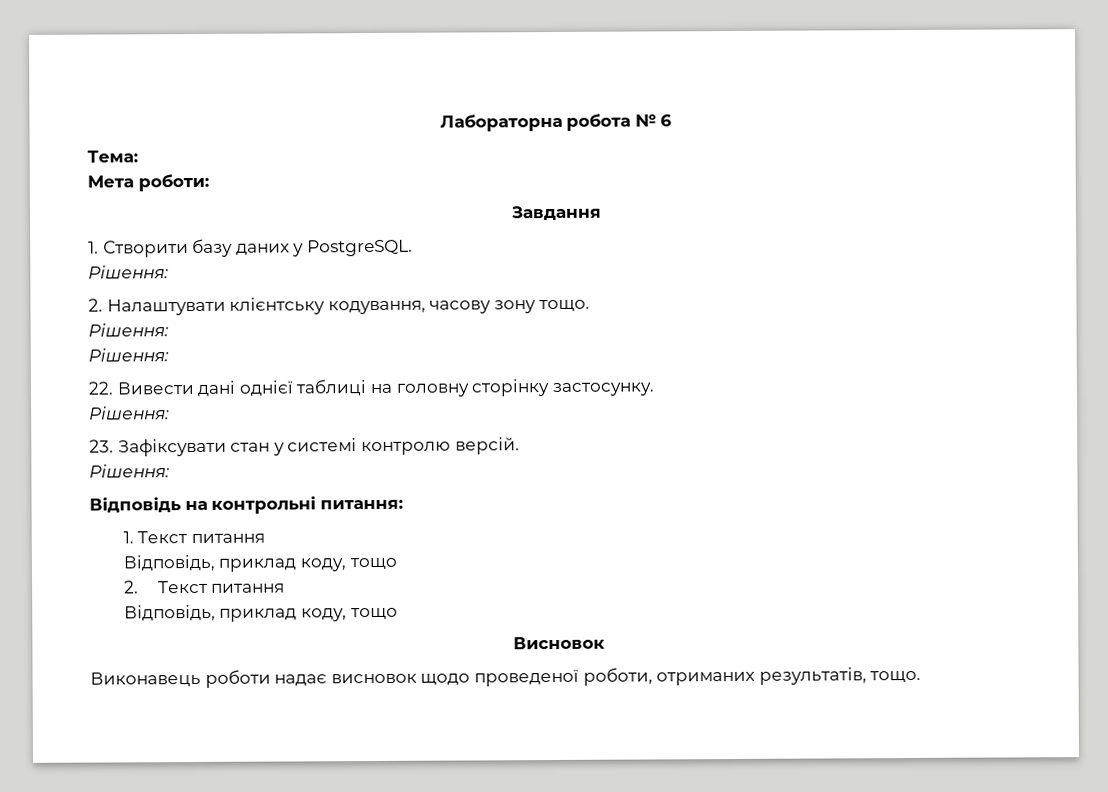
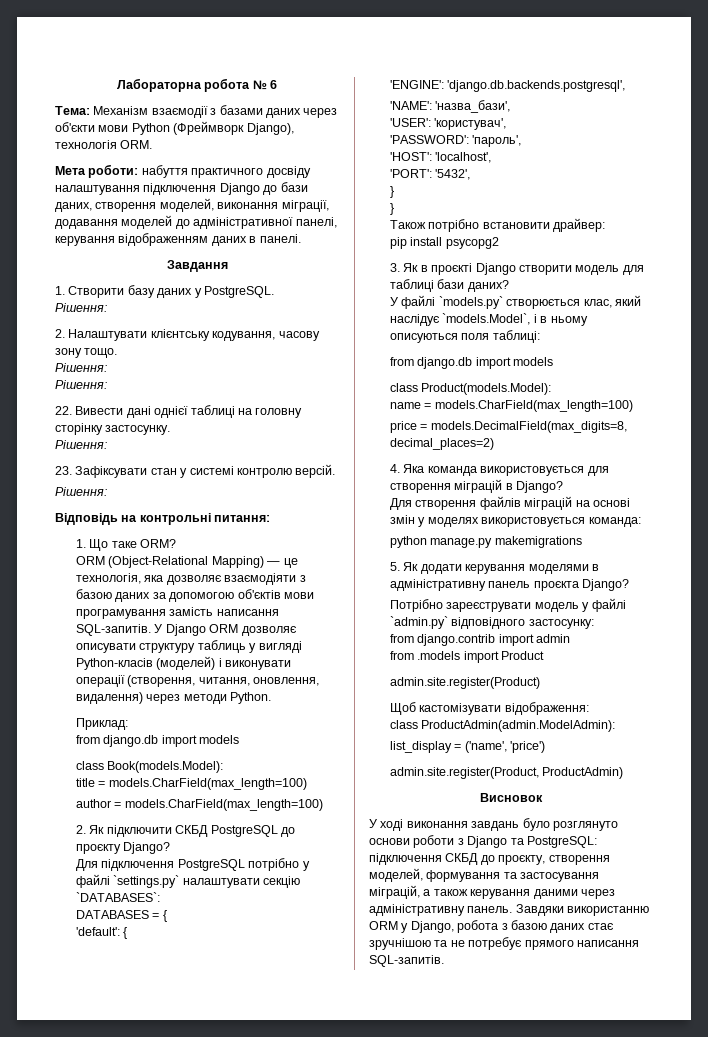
[87,173,209,192] // Мета роботи: -> [93,105,338,118] [55,121,294,135] [55,140,153,149] [55,164,311,178] [55,182,308,195] [55,198,329,212] [55,215,337,229] [55,233,301,246] Механізм взаємодії з базами даних через об'єкти мови Python (Фреймворк Django), технологія ORM. // Мета роботи: набуття практичного досвіду налаштування підключення Django до бази даних, створення моделей, виконання міграції, додавання моделей до адміністративної панелі, керування відображенням даних в панелі.
[137,531,266,544] [122,554,397,572] [123,580,286,594] [123,604,398,622] [513,636,605,650] [90,667,922,688] Текст питання // Відповідь, приклад коду, тощо // 2. Текст питання // Відповідь, приклад коду, тощо // Висновок // Виконавець роботи надає висновок щодо проведеної роботи, отриманих результатів, тощо. -> [89,539,177,551] [76,556,298,568] [76,573,306,585] [76,589,314,602] [76,607,279,619] [76,624,297,636] [76,640,302,653] [76,656,292,670] [76,675,320,687] [76,692,272,704] [76,718,129,730] [76,735,240,747] [76,761,224,773] [76,778,307,790] [76,799,323,811] [76,825,295,837] [76,842,171,854] [76,858,310,871] [76,874,301,888] [76,892,161,902] [76,910,167,922] [76,927,128,939] [390,80,626,92] [390,100,511,113] [390,118,507,130] [390,135,522,147] [390,152,492,163] [390,169,471,180] [390,186,395,198] [390,203,395,215] [390,218,606,232] [390,237,499,249] [390,263,644,275] [390,279,509,292] [390,295,641,309] [390,313,588,326] [390,330,540,343] [390,357,554,369] [390,383,552,395] [390,400,633,412] [390,421,627,433] [390,438,495,450] [390,464,609,476] [390,479,564,493] [390,496,630,510] [390,515,641,527] [390,536,582,548] [390,562,599,574] [390,579,630,591] [390,598,626,612] [390,616,594,629] [390,634,571,646] [390,651,545,663] [390,677,541,689] [390,702,589,715] [390,720,616,732] [390,741,546,753] [390,767,624,779] [480,793,543,802] [369,818,618,831] [369,835,597,848] [369,853,610,865] [369,868,600,882] [369,885,615,899] [369,904,650,916] [369,920,614,933] [369,937,639,950] [369,955,444,967] Що таке ORM? // ORM (Object-Relational Mapping) — це технологія, яка дозволяє взаємодіяти з базою даних за допомогою об'єктів мови програмування замість написання SQL-запитів. У Django ORM дозволяє описувати структуру таблиць у вигляді Python-класів (моделей) і виконувати операції (створення, читання, оновлення, видалення) через методи Python. // Приклад: // from django.db import models // class Book(models.Model): // title = models.CharField(max_length=100) // author = models.CharField(max_length=100) // 2. Як підключити СКБД PostgreSQL до проєкту Django? // Для підключення PostgreSQL потрібно у файлі `settings.py` налаштувати секцію `DATABASES`: // DATABASES = { // 'default': { // 'ENGINE': 'django.db.backends.postgresql', // 'NAME': 'назва_бази', // 'USER': 'користувач', // 'PASSWORD': 'пароль', // 'HOST': 'localhost', // 'PORT': '5432', // } // } // Також потрібно встановити драйвер: // pip install psycopg2 // 3. Як в проєкті Django створити модель для таблиці бази даних? // У файлі `models.py` створюється клас, який наслідує `models.Model`, і в ньому описуються поля таблиці: // from django.db import models // class Product(models.Model): // name = models.CharField(max_length=100) // price = models.DecimalField(max_digits=8, decimal_places=2) // 4. Яка команда використовується для створення міграцій в Django? // Для створення файлів міграцій на основі змін у моделях використовується команда: // python manage.py makemigrations // 5. Як додати керування моделями в адміністративну панель проєкта Django? // Потрібно зареєструвати модель у файлі `admin.py` відповідного застосунку: // from django.contrib import admin // from .models import Product // admin.site.register(Product) // Щоб кастомізувати відображення: // class ProductAdmin(admin.ModelAdmin): // list_display = ('name', 'price') // admin.site.register(Product, ProductAdmin) // Висновок // У ході виконання завдань було розглянуто основи роботи з Django та PostgreSQL: підключення СКБД до проєкту, створення моделей, формування та застосування міграцій, а також керування даними через адміністративну панель. Завдяки використанню ORM у Django, робота з базою даних стає зручнішою та не потребує прямого написання SQL-запитів.

